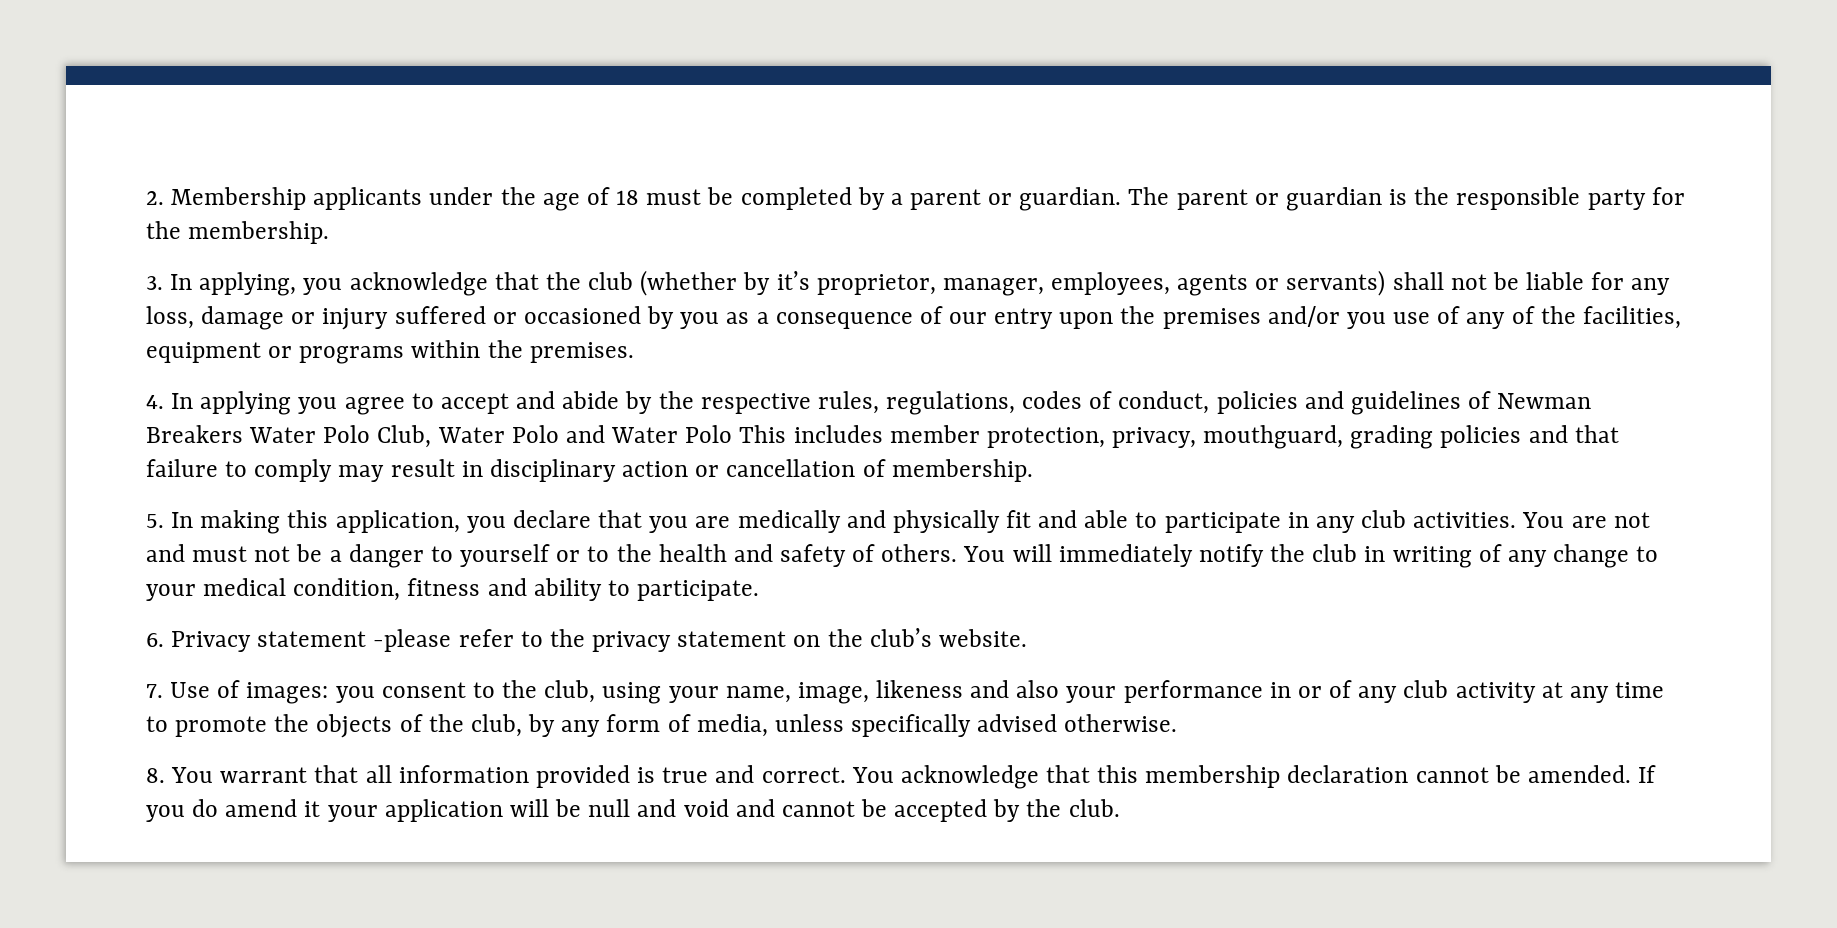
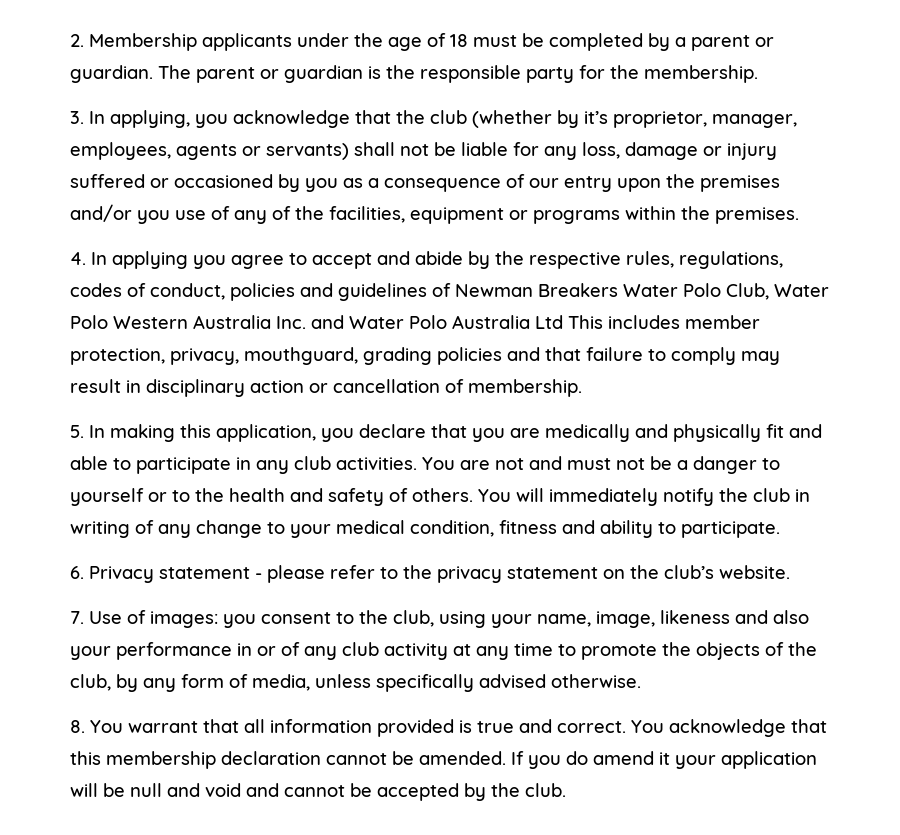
(559, 434) none -> [113,315,306,329] Western Australia Inc.
(733, 434) none -> [452,315,563,329] Australia Ltd
[373,629,452,652] -please -> [255,565,325,583] - please

